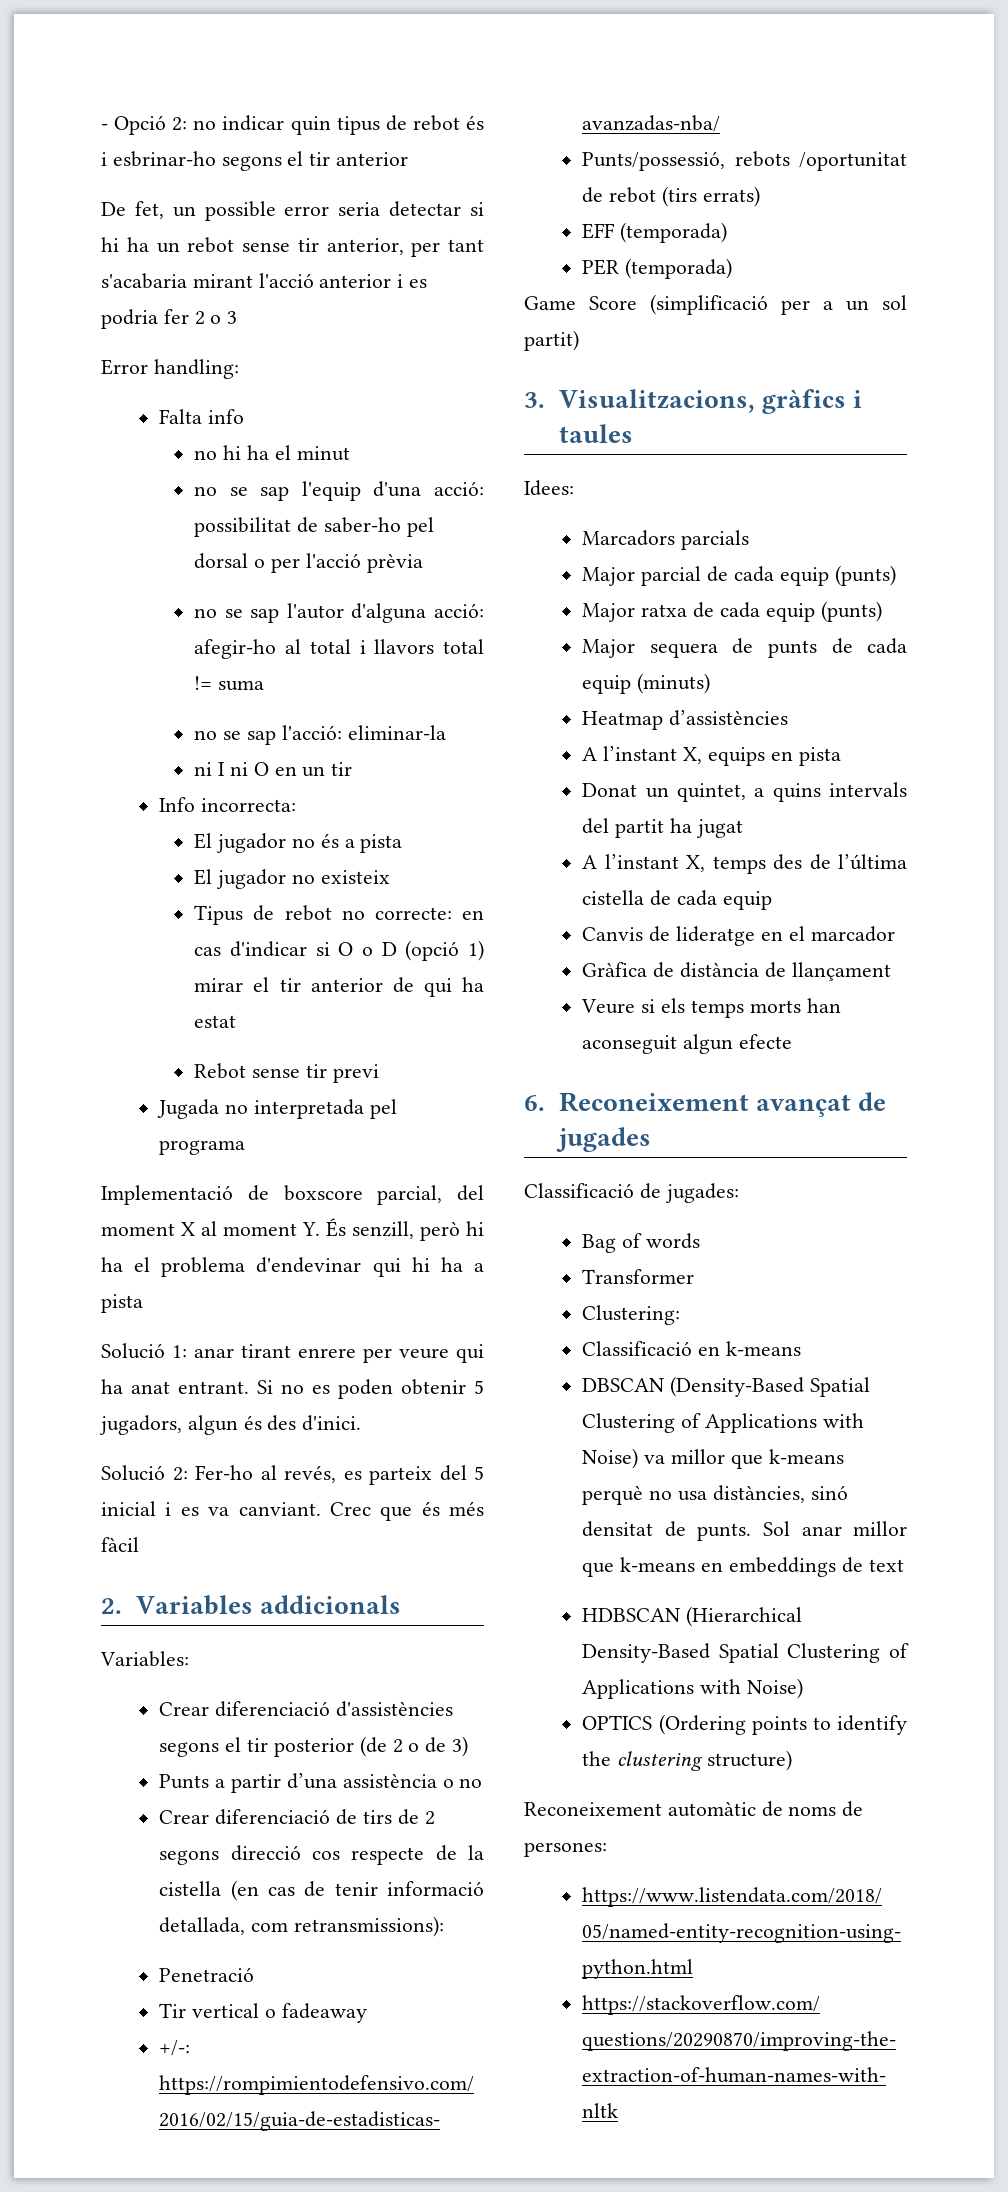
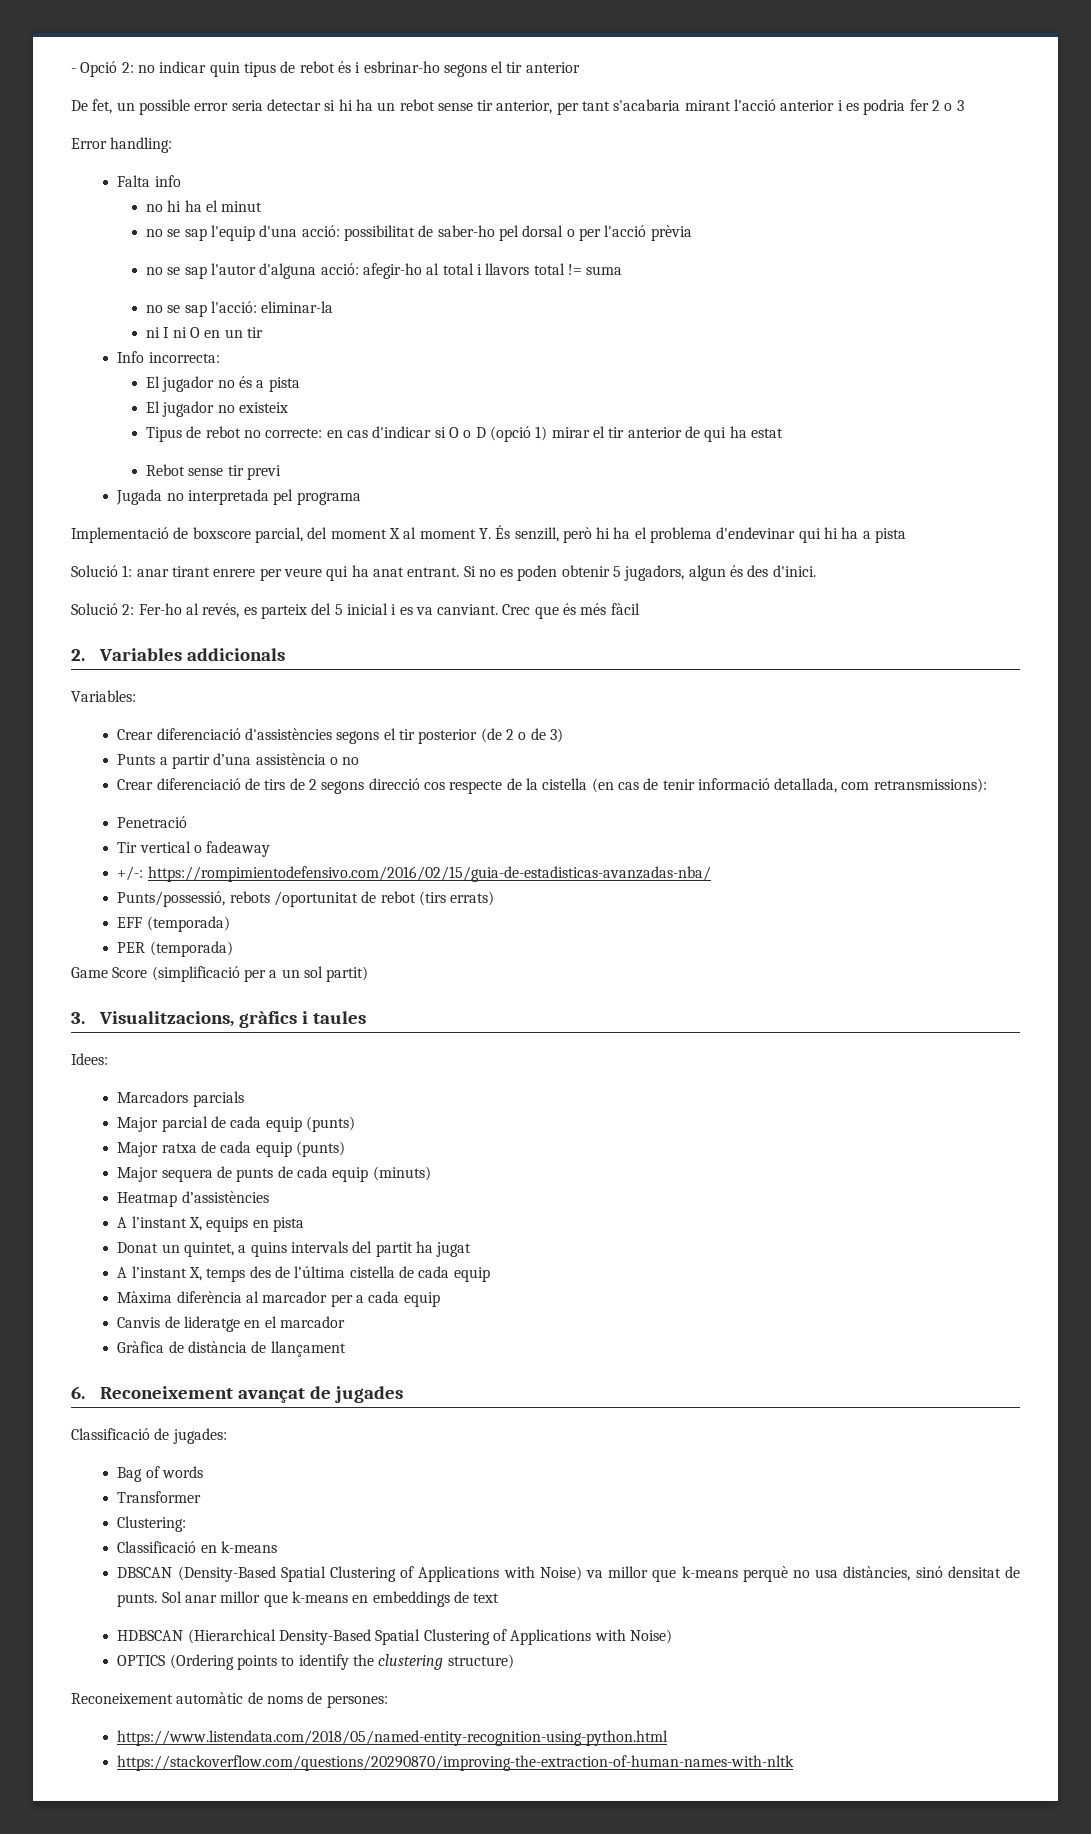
(772, 900) none -> [117,1291,440,1307] // Màxima diferència al marcador per a cada equip
[581,998,841,1018] [582,1034,793,1054] // Veure si els temps morts han aconseguit algun efecte -> (346, 1349) none

